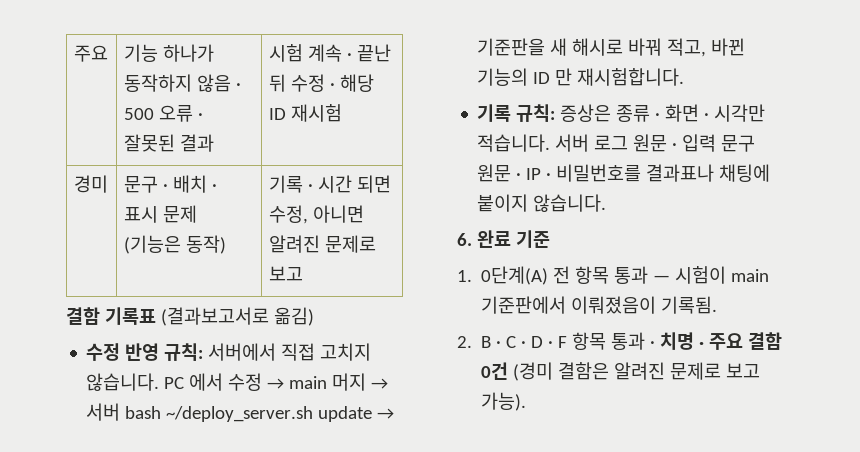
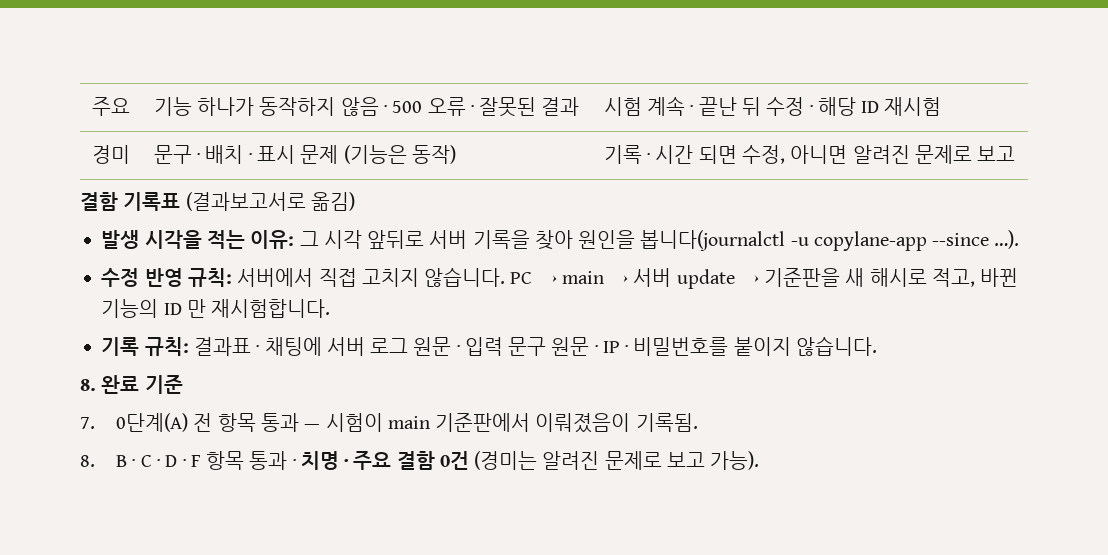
(314, 316) none -> [101,230,1020,251] // 발생 시각을 적는 이유: 그 시각 앞뒤로 서버 기록을 찾아 원인을 봅니다(journalctl -u copylane-app --since …).
[189,373,263,391] 에서 수정 -> (533, 278) none
[332,373,367,391] 머지 -> (604, 277) none
[125,406,314,422] bash ~/deploy_server.sh -> (672, 277) none
[628,38,663,56] 바꿔 -> (927, 277) none
[560,104,766,122] [477,134,551,152] 증상은 종류 · 화면 · 시각만 적습니다. -> [193,337,322,356] 결과표 · 채팅에
[646,164,771,182] 결과표나 채팅에 -> (729, 346) none
[457,233,472,246] 6. -> [80,379,96,391] 8.
[457,270,472,282] 1. -> [80,417,95,429] 7.
[457,336,472,348] 2. -> [80,455,95,467] 8.
[513,362,610,381] (경미 결함은 -> [474,451,538,470] (경미는

